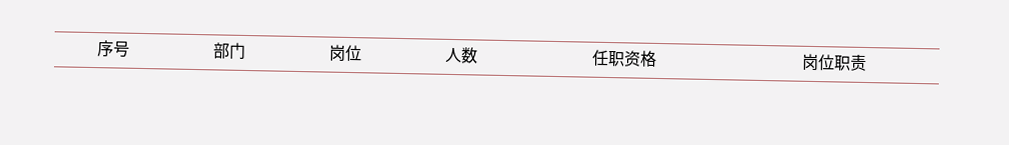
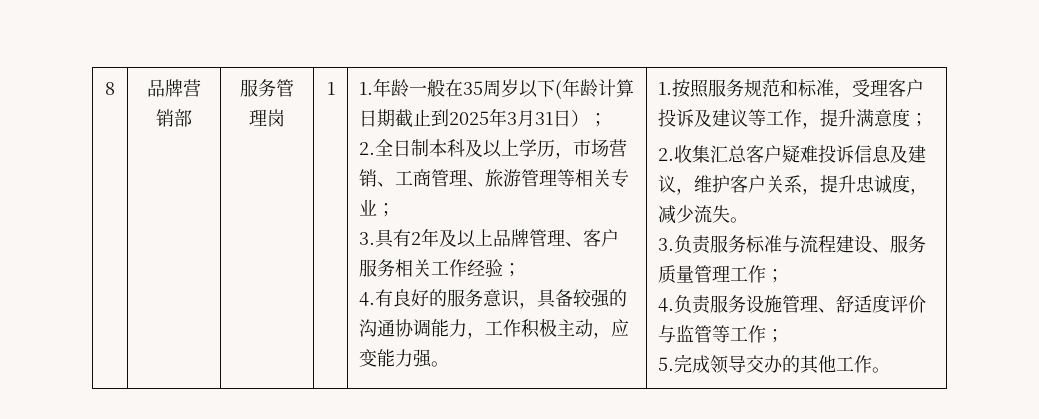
[96,40,130,58] 序号 | -> [105,82,115,95] [147,79,201,97] [156,109,174,127] 8 | 品牌营销
[228,42,246,59] [328,44,362,62] [444,47,478,64] [591,49,657,67] [801,53,867,72] 门 | 岗位 | 人数 | 任职资格 | 岗位职责 -> [240,79,294,97] [249,109,285,127] [326,82,335,95] [359,78,635,99] [359,108,608,128] [359,139,628,159] [359,169,630,188] [359,199,396,217] [359,228,620,248] [359,259,522,277] [359,289,628,309] [359,318,630,339] [359,349,450,368] [658,79,925,99] [658,109,929,129] [658,144,927,163] [658,175,929,195] [658,205,749,224] [658,235,927,254] [658,265,785,284] [658,295,927,314] [658,325,785,343] [658,354,891,374] | 服务管理岗 | 1 | 1.年龄一般在35周岁以下(年龄计算日期截止到2025年3月31日）； // 2.全日制本科及以上学历，市场营销、工商管理、旅游管理等相关专业； // 3.具有2年及以上品牌管理、客户服务相关工作经验； // 4.有良好的服务意识，具备较强的沟通协调能力，工作积极主动，应变能力强。 | 1.按照服务规范和标准，受理客户投诉及建议等工作，提升满意度； // 2.收集汇总客户疑难投诉信息及建议，维护客户关系，提升忠诚度，减少流失。 // 3.负责服务标准与流程建设、服务质量管理工作； // 4.负责服务设施管理、舒适度评价与监管等工作； // 5.完成领导交办的其他工作。

